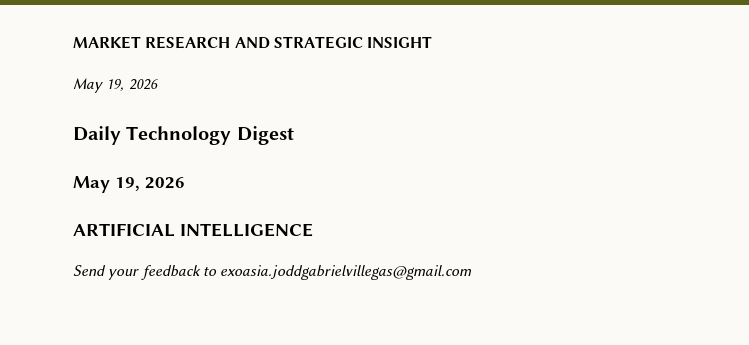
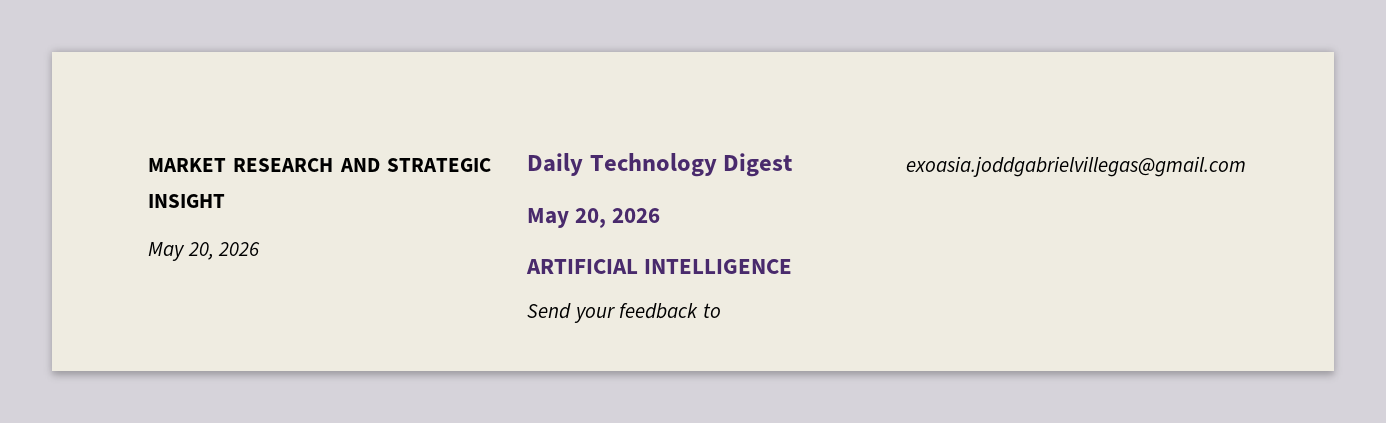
[106,79,125,91] 19, -> [187,242,214,260] 20,
[115,177,140,191] 19, -> [575,208,607,228] 20,

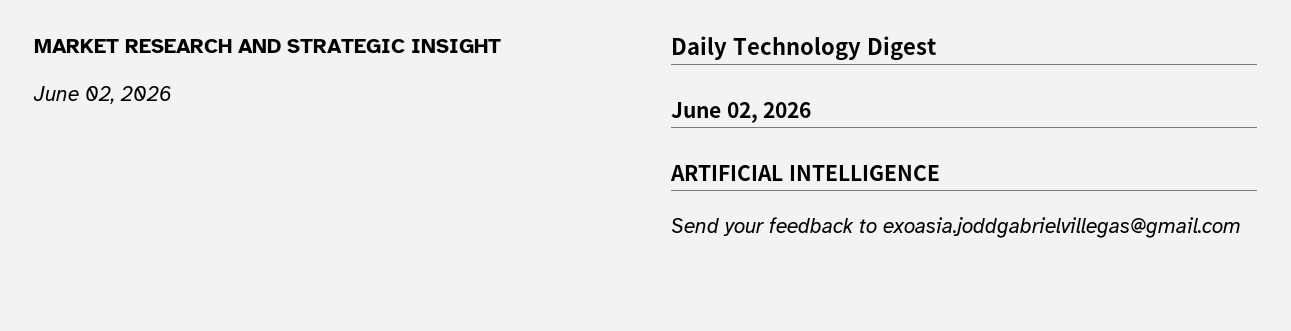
[148,242,214,261] May 20, -> [33,86,115,104] June 02,
[527,208,607,228] May 20, -> [671,102,758,123] June 02,

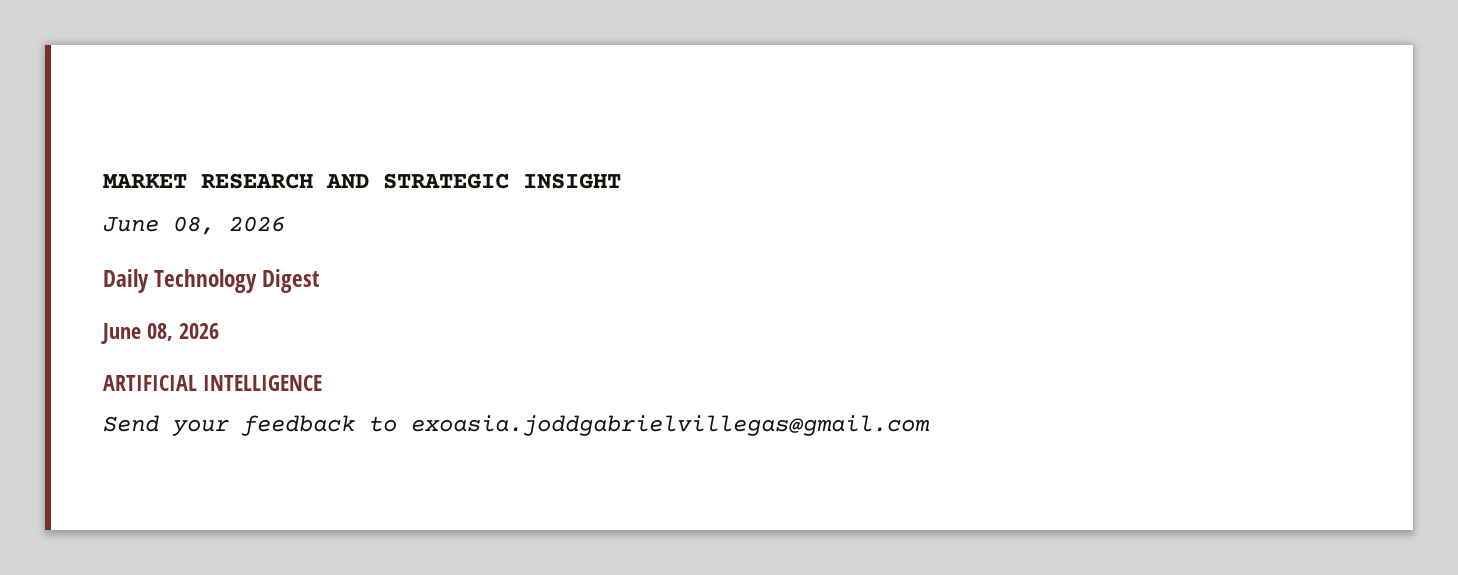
[85,86,115,104] 02, -> [173,216,215,235] 08,
[726,102,758,123] 02, -> [146,323,173,341] 08,

